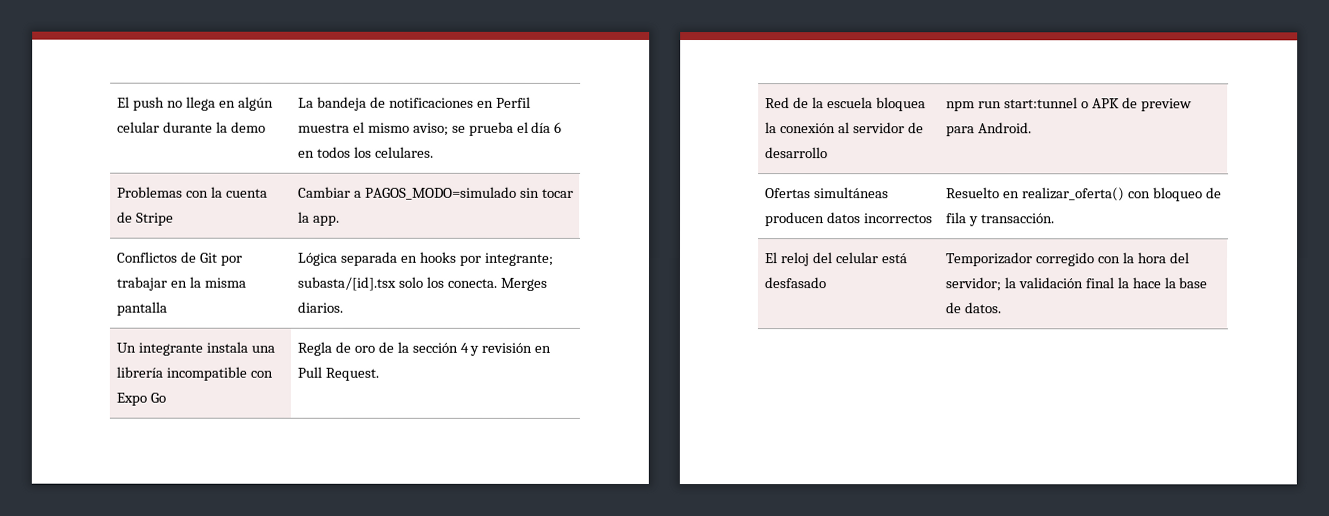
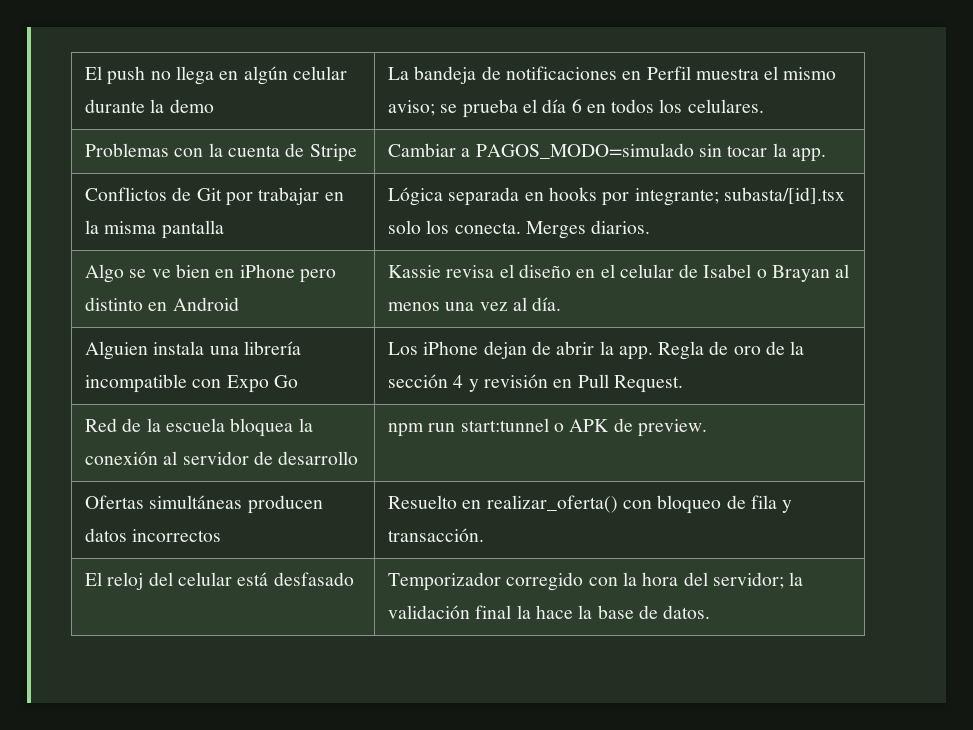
[116,342,203,356] Un integrante -> [85,264,336,283] [85,297,239,311] [388,264,850,282] [388,297,562,311] [85,341,149,360] Algo se ve bien en iPhone pero distinto en Android | Kassie revisa el diseño en el celular de Isabel o Brayan al menos una vez al día. // Alguien
(166, 397) none -> [388,341,653,360] Los iPhone dejan de abrir la app.
[1140,98,1192,112] [946,122,1032,137] preview para Android. -> [637,419,707,437] preview.

